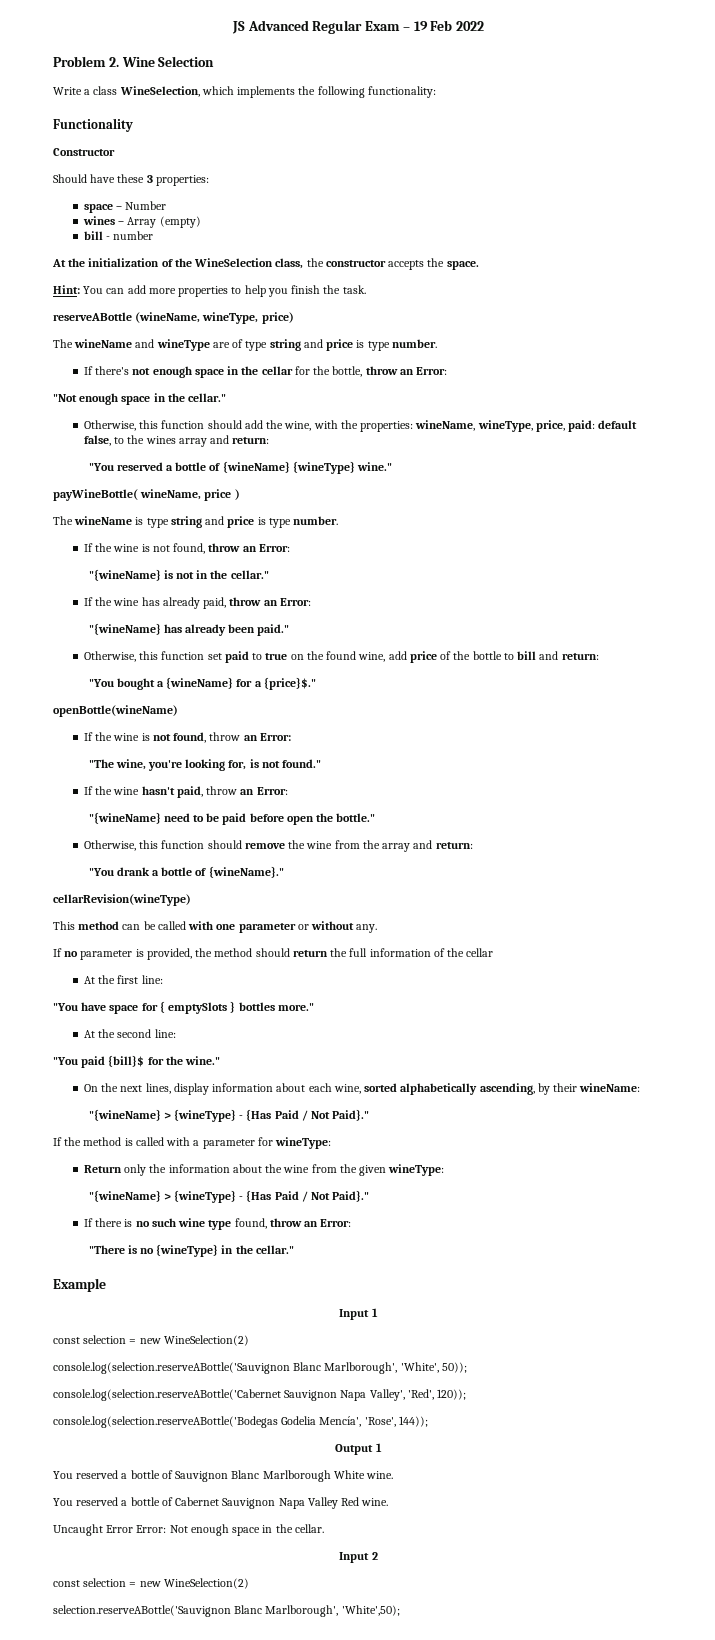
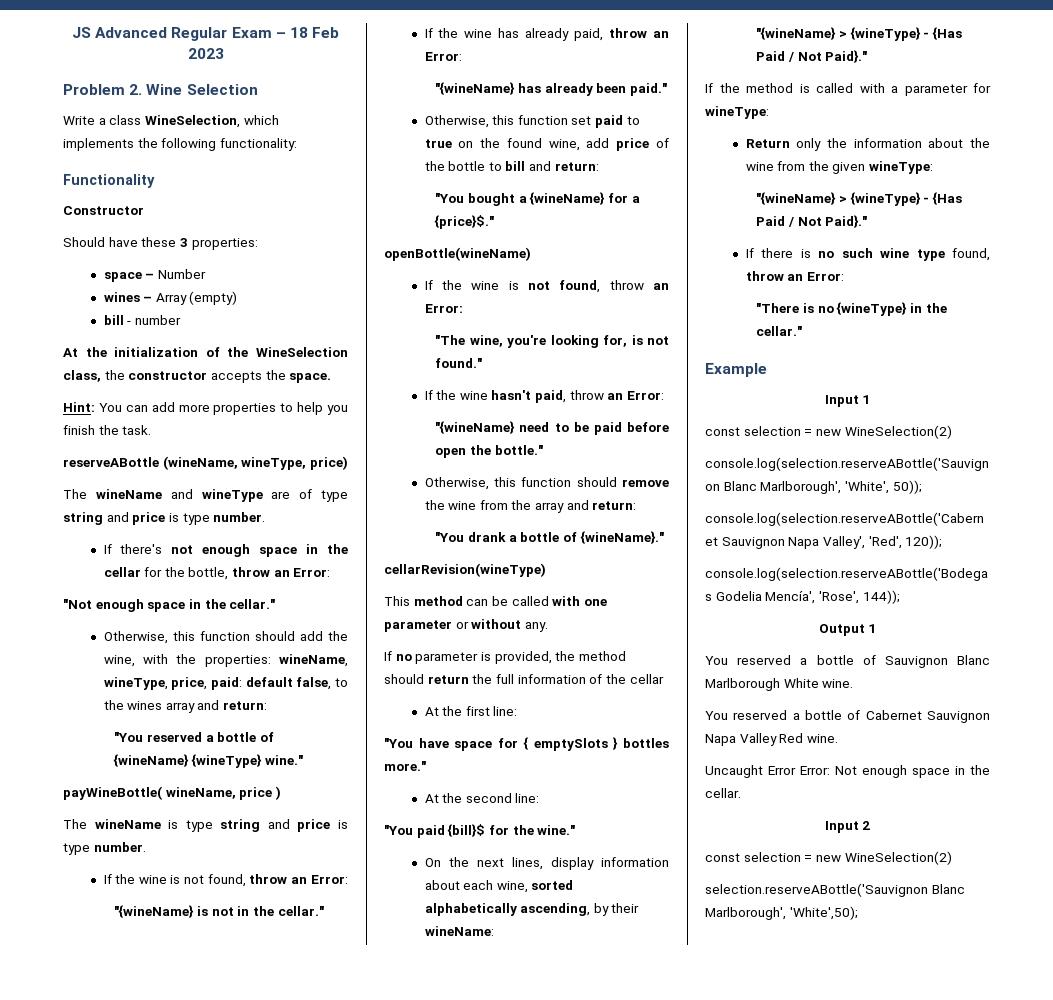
[413,20,485,31] 19 Feb 2022 -> [289,27,340,38] [187,48,224,59] 18 Feb 2023

